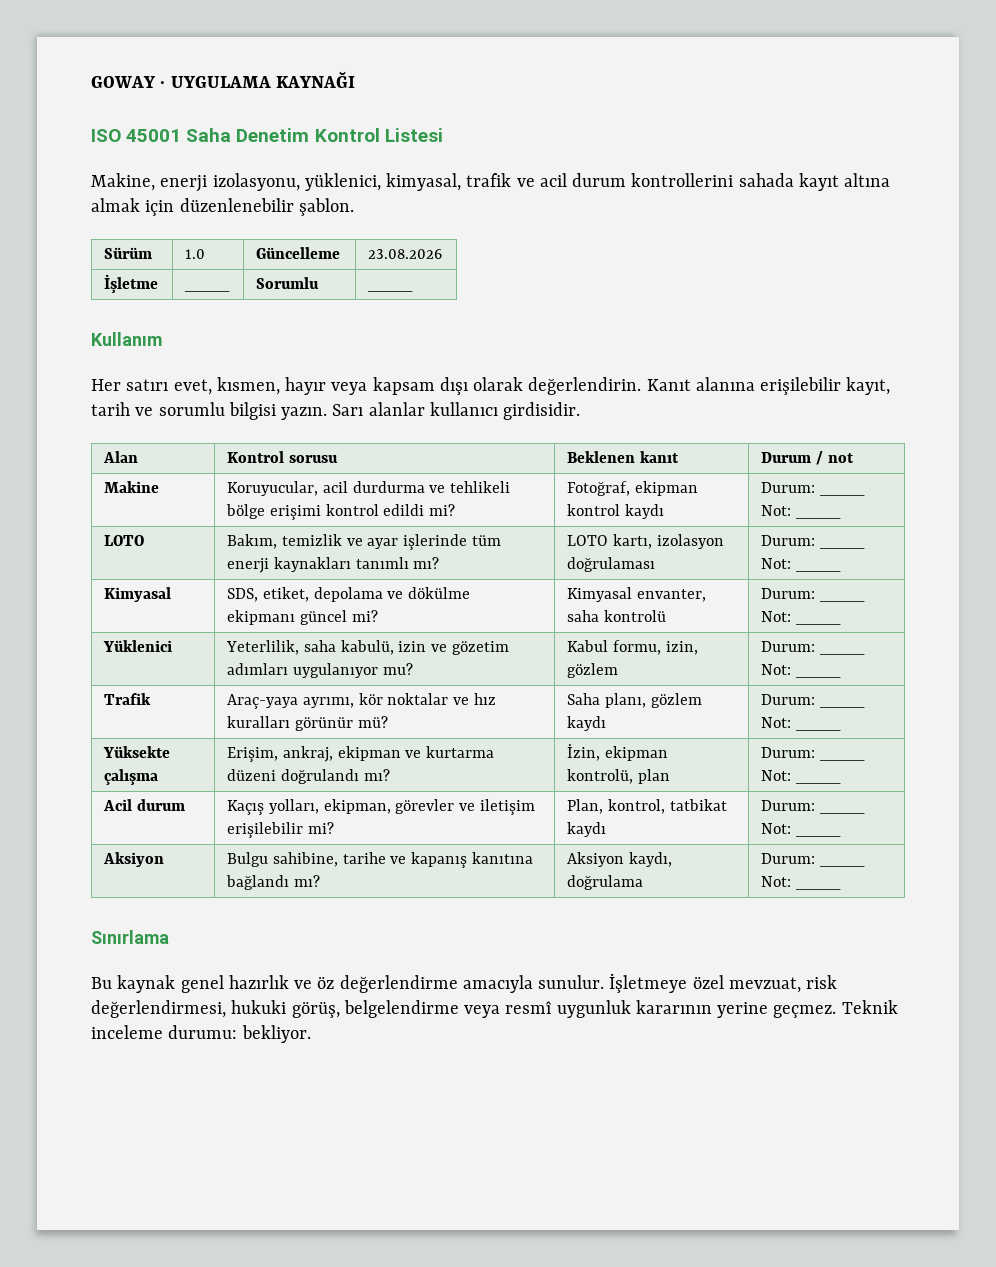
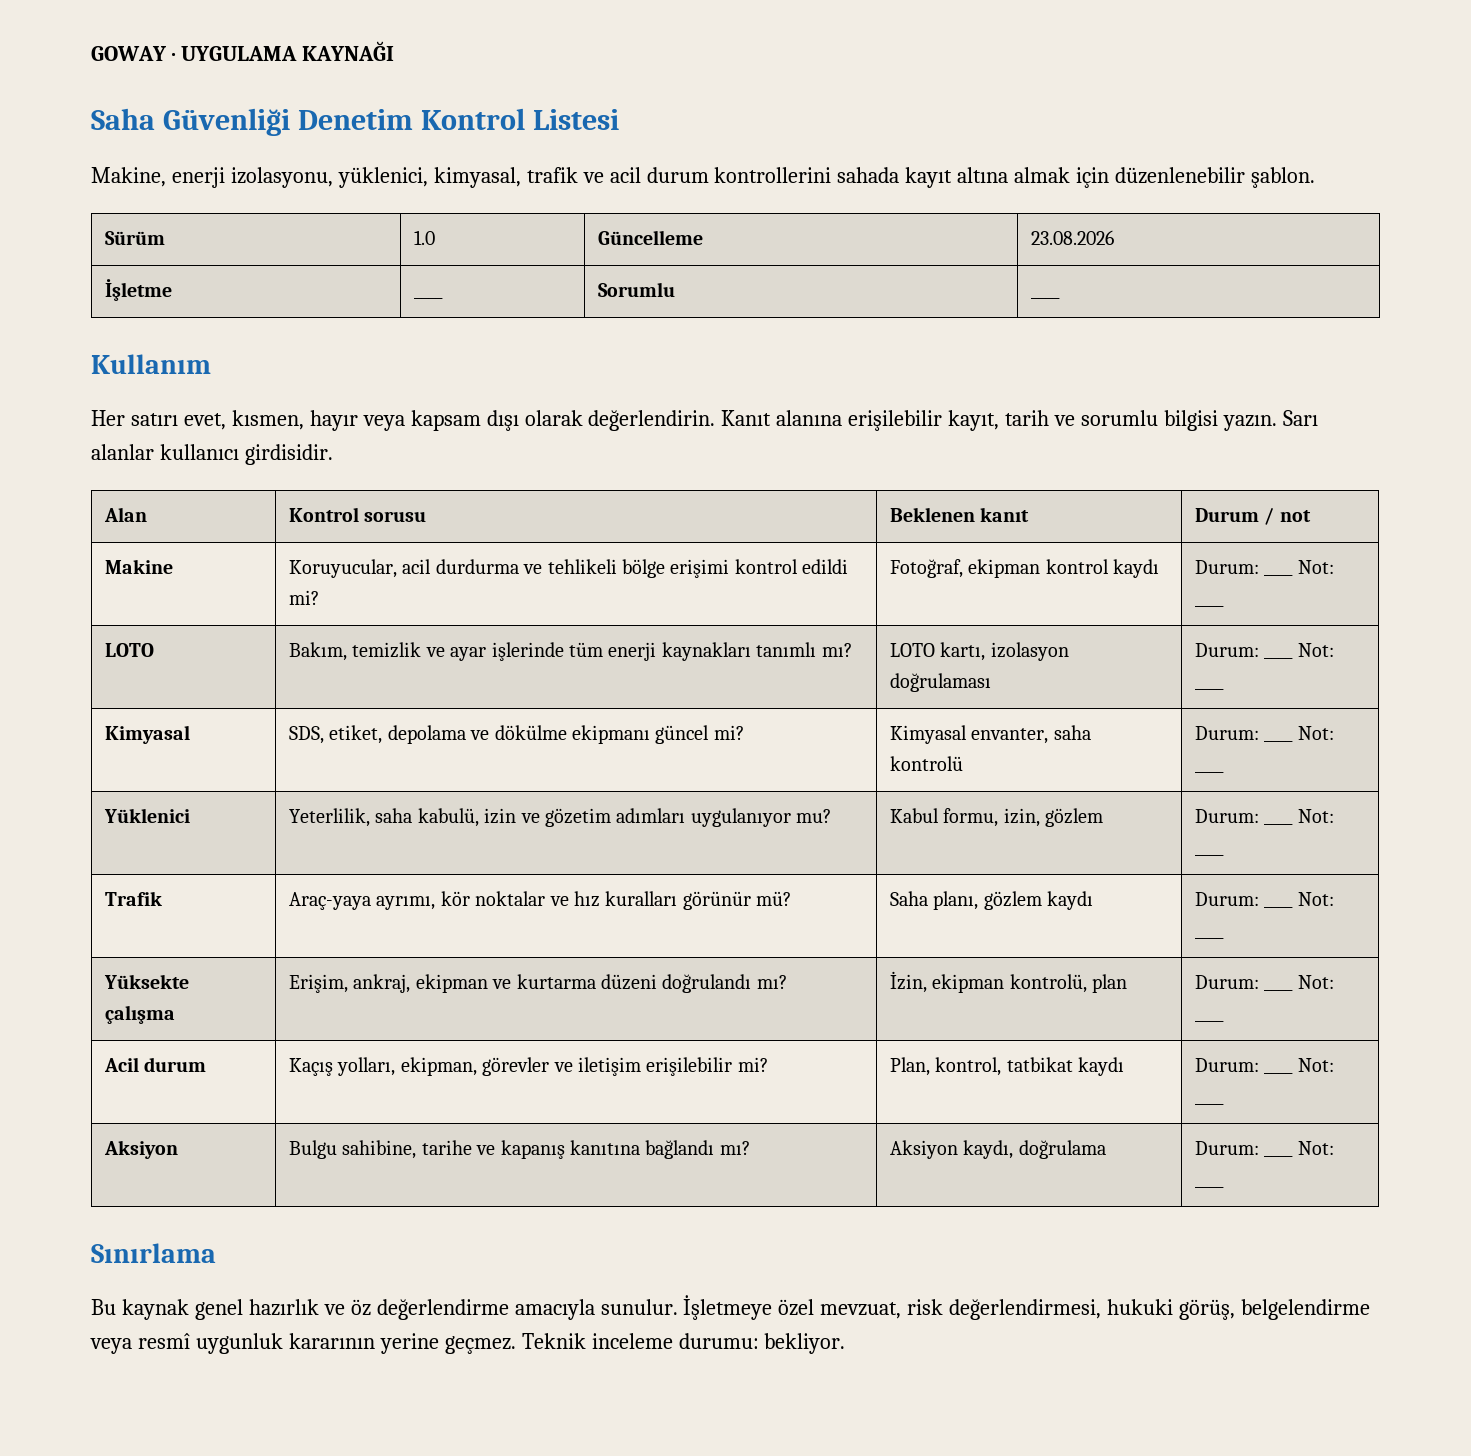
[91,128,232,142] ISO 45001 Saha -> [91,108,291,136] Saha Güvenliği

